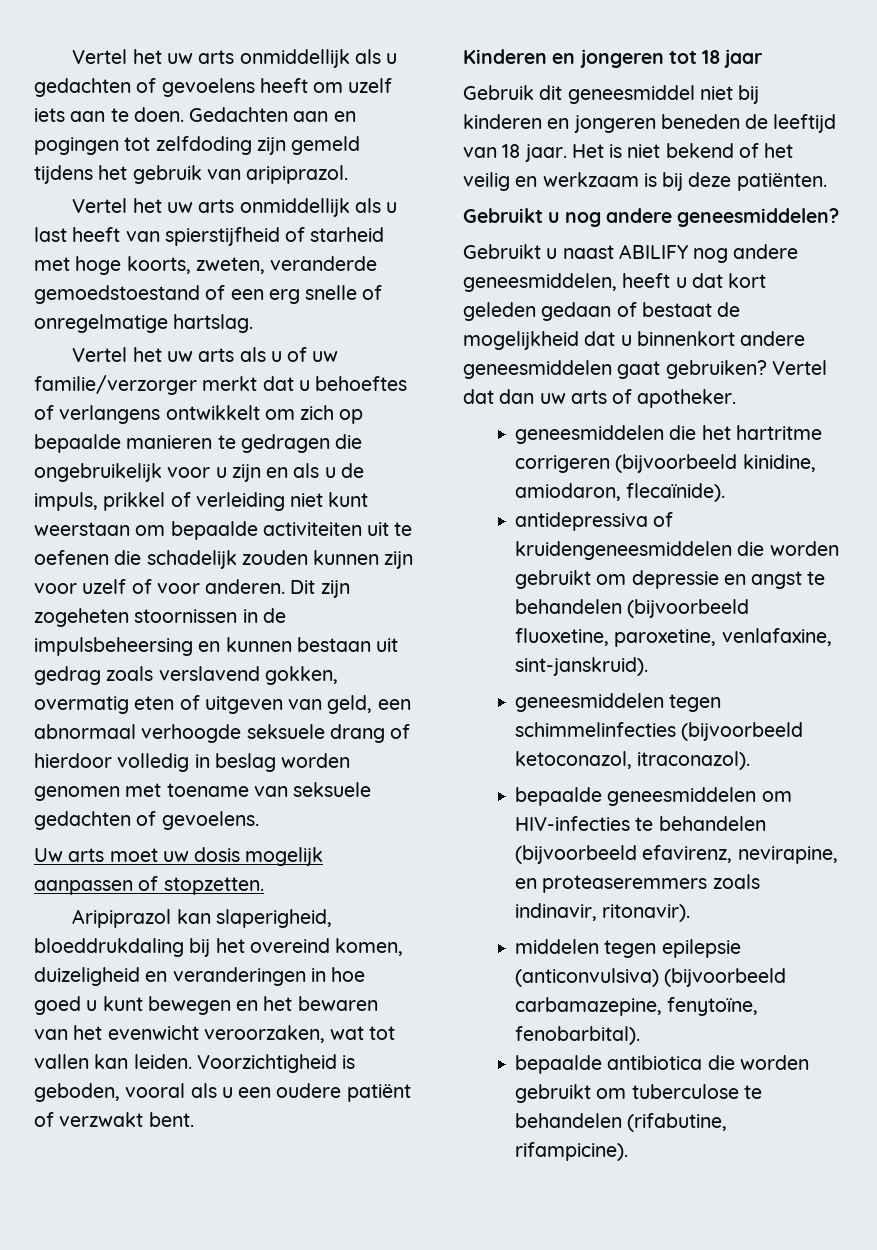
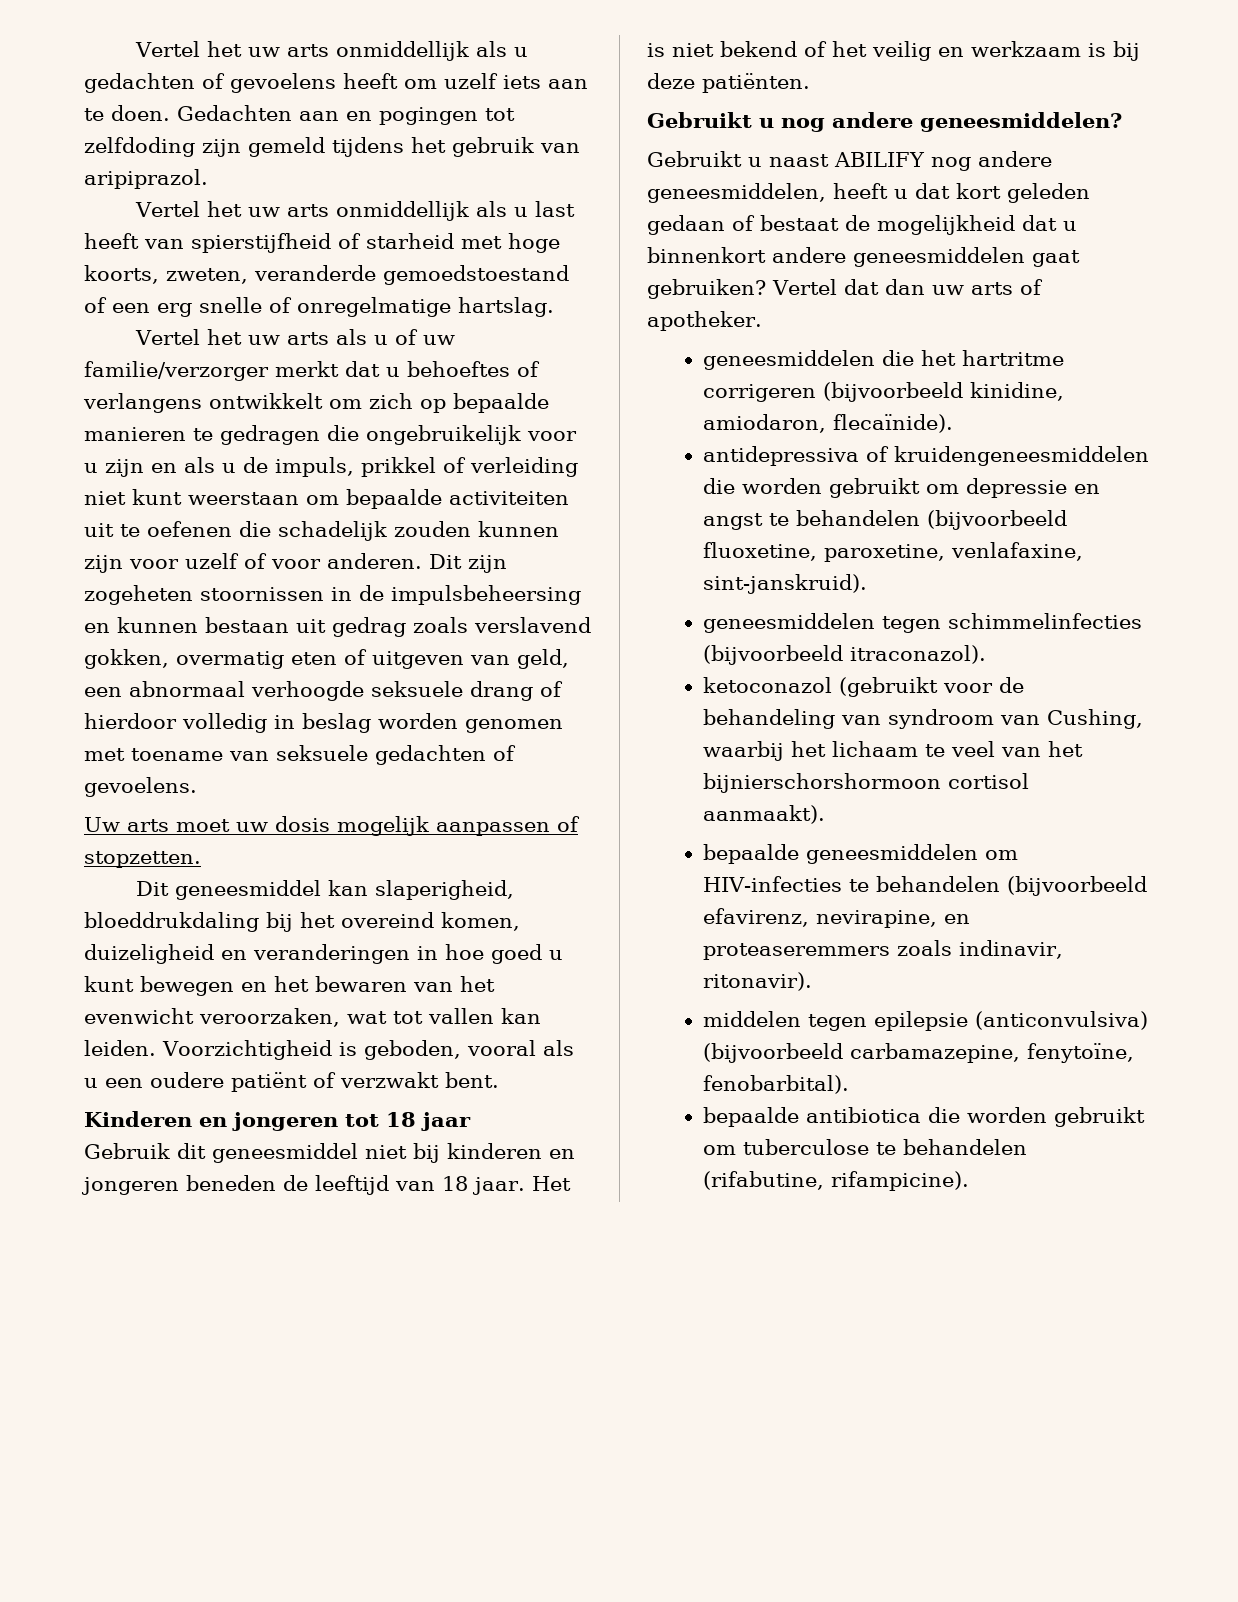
[72,909,172,928] Aripiprazol -> [136,880,322,900] Dit geneesmiddel
[515,751,633,769] ketoconazol, -> (844, 655) none
(751, 760) none -> [703,677,1025,697] [703,709,1144,729] [703,741,1084,761] [703,773,1030,793] [703,805,826,824] // ketoconazol (gebruikt voor de behandeling van syndroom van Cushing, waarbij het lichaam te veel van het bijnierschorshormoon cortisol aanmaakt).

